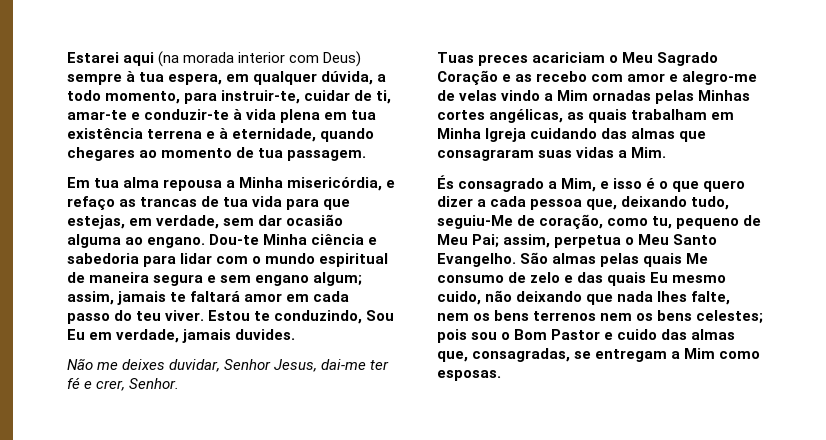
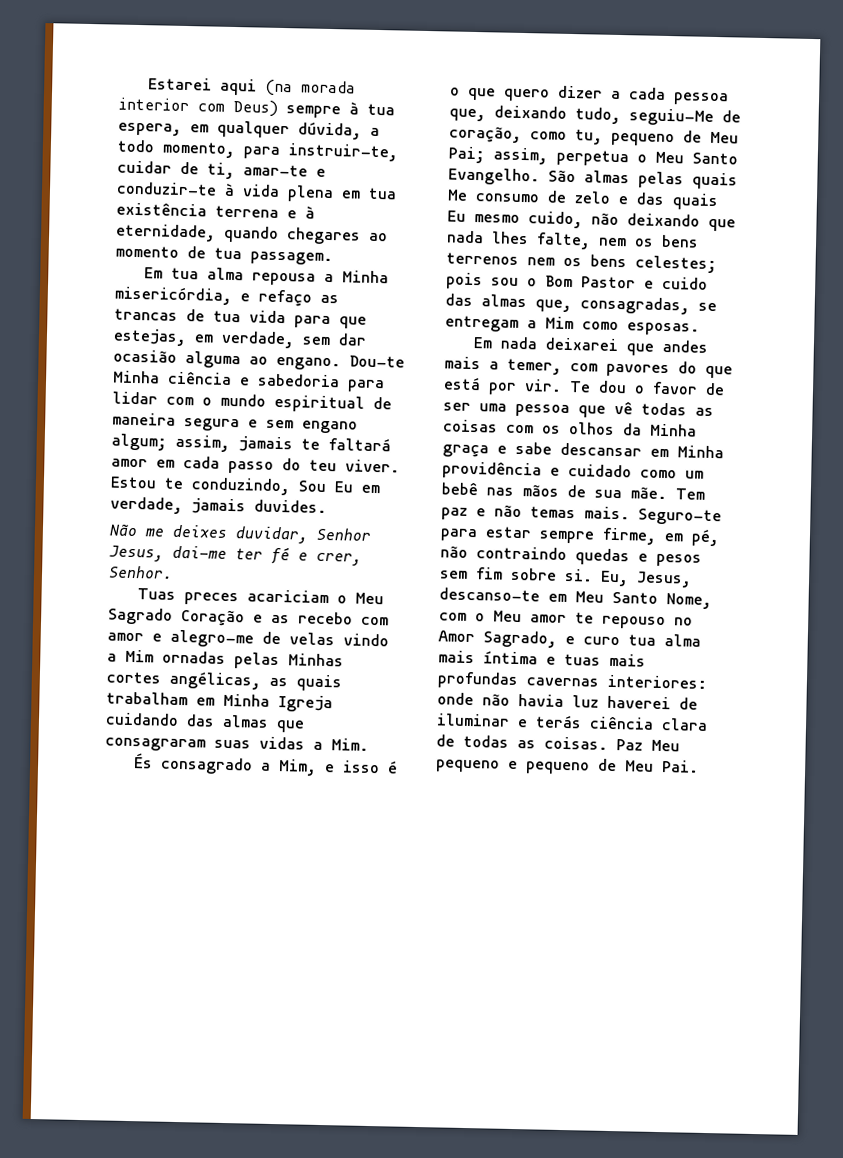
(501, 375) none -> [473,336,710,356] [444,356,733,379] [443,376,725,396] [443,401,714,418] [443,419,697,437] [442,441,724,459] [442,461,704,480] [441,482,705,500] [441,504,722,526] [440,526,720,547] [440,545,702,567] [440,567,692,588] [439,587,712,610] [439,610,693,630] [438,630,701,648] [438,650,646,667] [437,671,708,690] [437,692,698,710] [436,713,708,731] [436,734,680,752] [436,758,699,775] // Em nada deixarei que andes mais a temer, com pavores do que está por vir. Te dou o favor de ser uma pessoa que vê todas as coisas com os olhos da Minha graça e sabe descansar em Minha providência e cuidado como um bebê nas mãos de sua mãe. Tem paz e não temas mais. Seguro-te para estar sempre firme, em pé, não contraindo quedas e pesos sem fim sobre si. Eu, Jesus, descanso-te em Meu Santo Nome, com o Meu amor te repouso no Amor Sagrado, e curo tua alma mais íntima e tuas mais profundas cavernas interiores: onde não havia luz haverei de iluminar e terás ciência clara de todas as coisas. Paz Meu pequeno e pequeno de Meu Pai.

